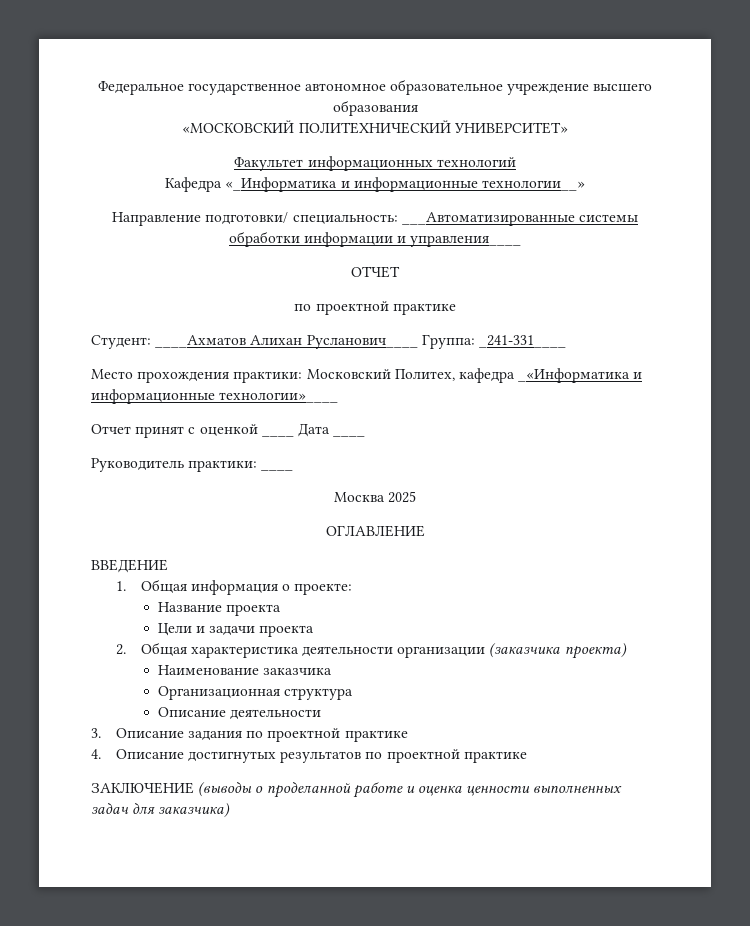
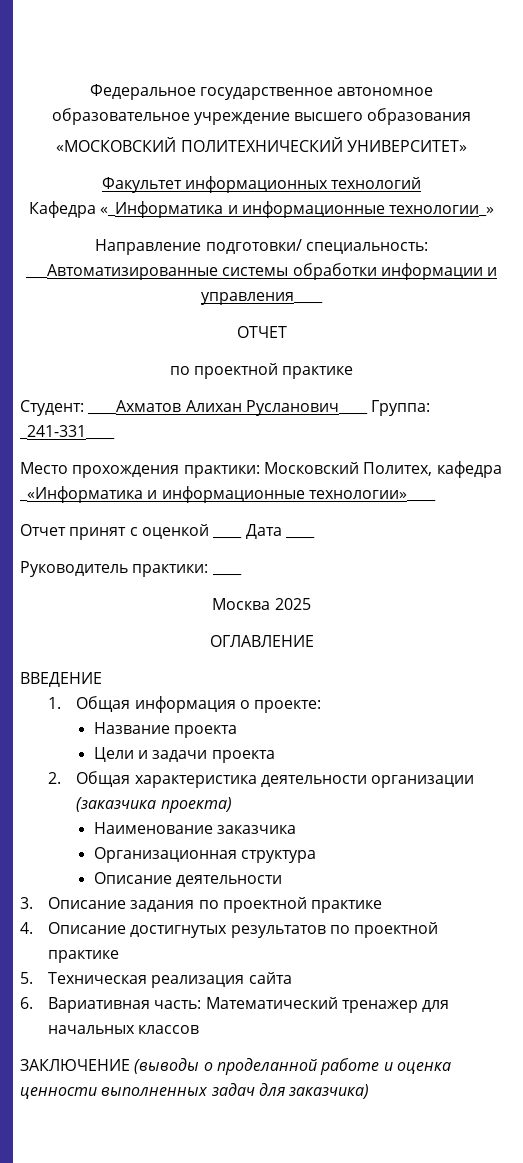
[481,180,585,191] технологии__» -> [389,205,495,217] технологии_»
(527, 757) none -> [20,972,292,988] [20,997,450,1013] [48,1025,200,1034] // 5. Техническая реализация сайта // 6. Вариативная часть: Математический тренажер для начальных классов

